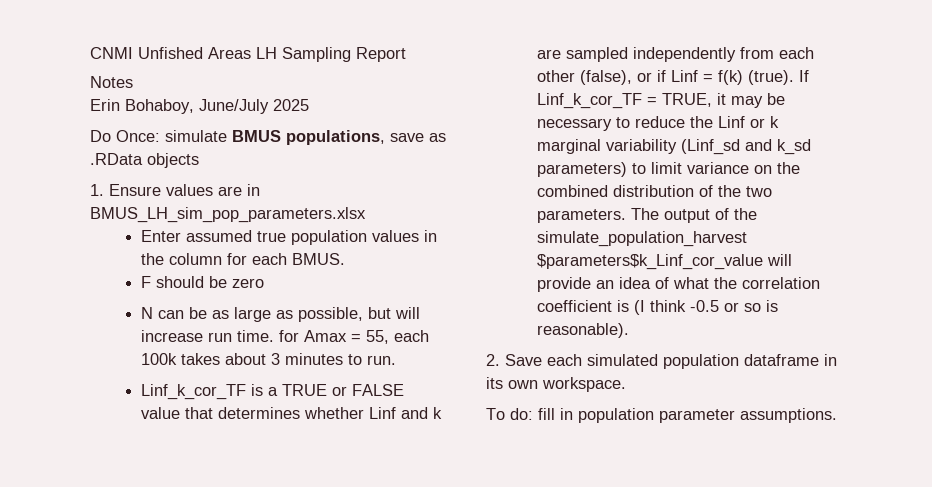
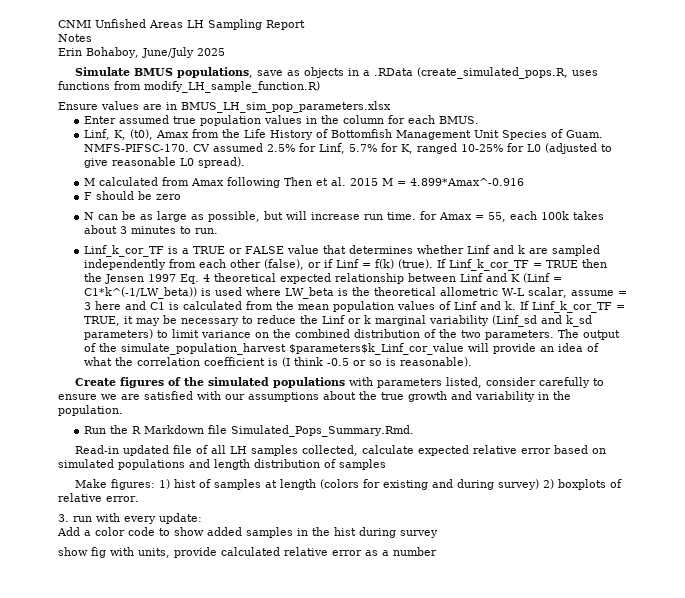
[90,130,227,142] Do Once: simulate -> [75,67,131,76] Simulate
[90,153,199,168] [90,184,104,196] .RData objects // 1. -> [304,67,599,79] [58,81,320,93] objects in a .RData (create_simulated_pops.R, uses functions from modify_LH_sample_function.R) //
(345, 259) none -> [83,129,603,140] [83,143,612,154] [83,157,245,168] [83,177,524,188] // Linf, K, (t0), Amax from the Life History of Bottomfish Management Unit Species of Guam. NMFS-PIFSC-170. CV assumed 2.5% for Linf, 5.7% for K, ranged 10-25% for L0 (adjusted to give reasonable L0 spread). // M calculated from Amax following Then et al. 2015 M = 4.899*Amax^-0.916
(657, 101) none -> [545,259,607,268] [83,273,562,284] [83,287,627,299] [83,301,625,313] TRUE then the Jensen 1997 Eq. 4 theoretical expected relationship between Linf and K (Linf = C1*k^(-1/LW_beta)) is used where LW_beta is the theoretical allometric W-L scalar, assume = 3 here and C1 is calculated from the mean population values of Linf and k. If Linf_k_cor_TF =
[486,354,837,369] [486,377,626,392] [486,408,837,423] 2. Save each simulated population dataframe in its own workspace. // To do: fill in population parameter assumptions. -> [75,377,605,388] [58,391,571,402] [58,405,123,416] [83,425,414,437] [75,445,607,456] [58,459,386,470] [75,479,623,490] [58,493,139,502] [58,513,202,524] [57,527,438,538] [58,547,437,558] Create figures of the simulated populations with parameters listed, consider carefully to ensure we are satisfied with our assumptions about the true growth and variability in the population. // Run the R Markdown file Simulated_Pops_Summary.Rmd. // Read-in updated file of all LH samples collected, calculate expected relative error based on simulated populations and length distribution of samples // Make figures: 1) hist of samples at length (colors for existing and during survey) 2) boxplots of relative error. // 3. run with every update: // Add a color code to show added samples in the hist during survey // show fig with units, provide calculated relative error as a number

